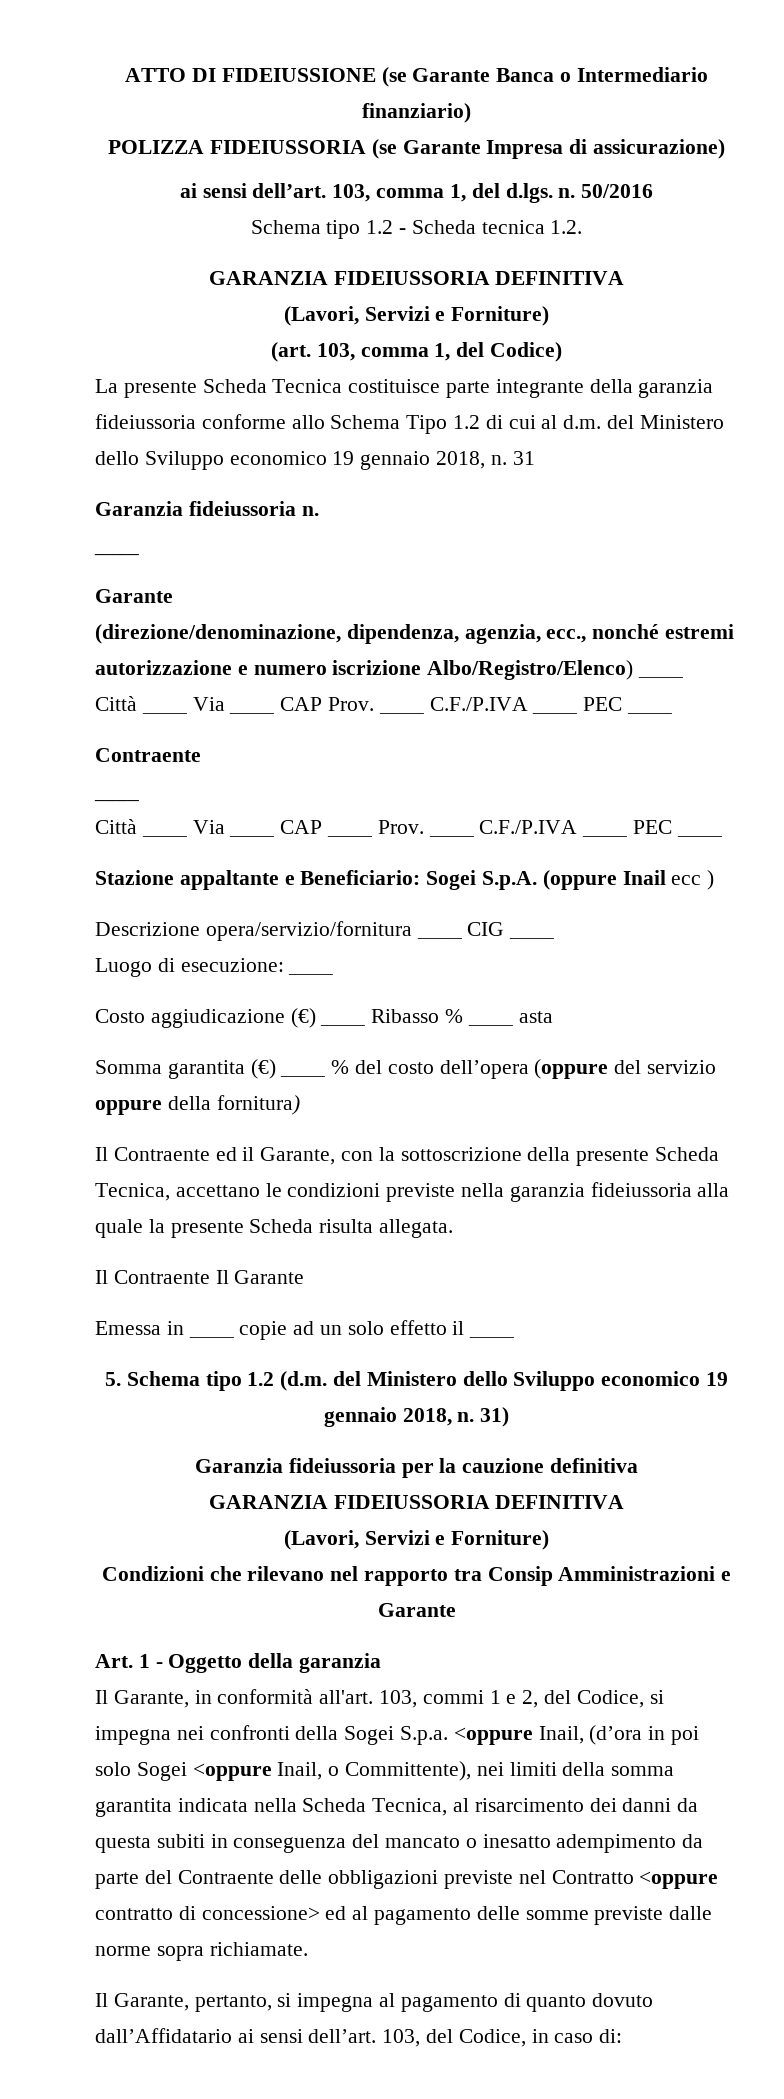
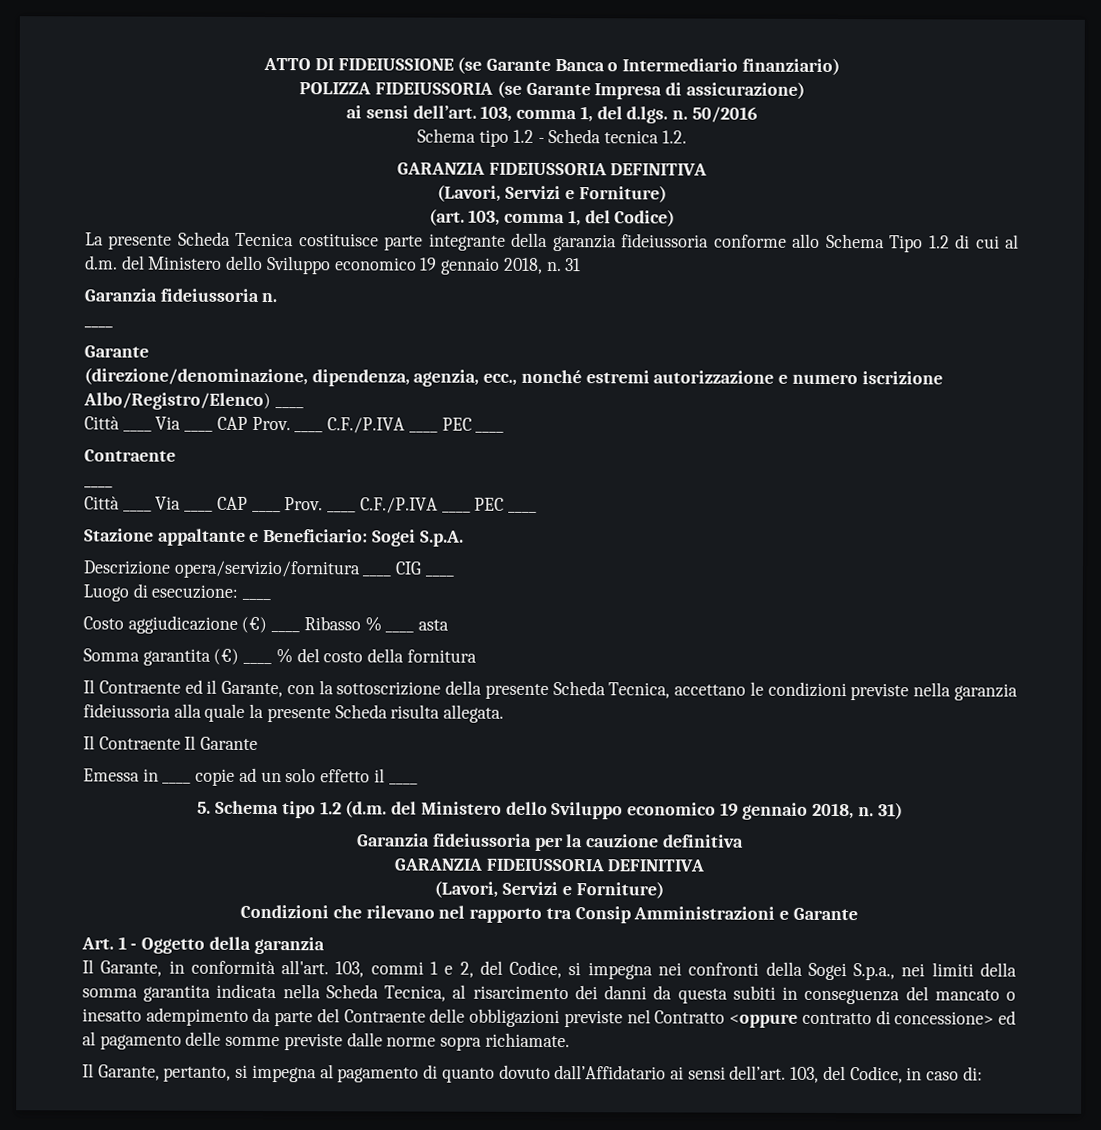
[542,870,715,890] (oppure Inail ecc ) -> (464, 538) none
[439,1059,717,1079] [95,1095,300,1115] dell’opera (oppure del servizio oppure della fornitura) -> [367,648,477,663] della fornitura
[400,1725,700,1745] [95,1761,472,1781] S.p.a. <oppure Inail, (d’ora in poi solo Sogei <oppure Inail, o Committente), -> [853,963,896,981] S.p.a.,

